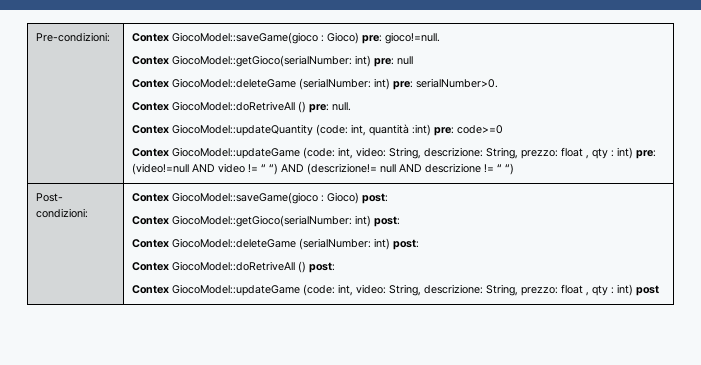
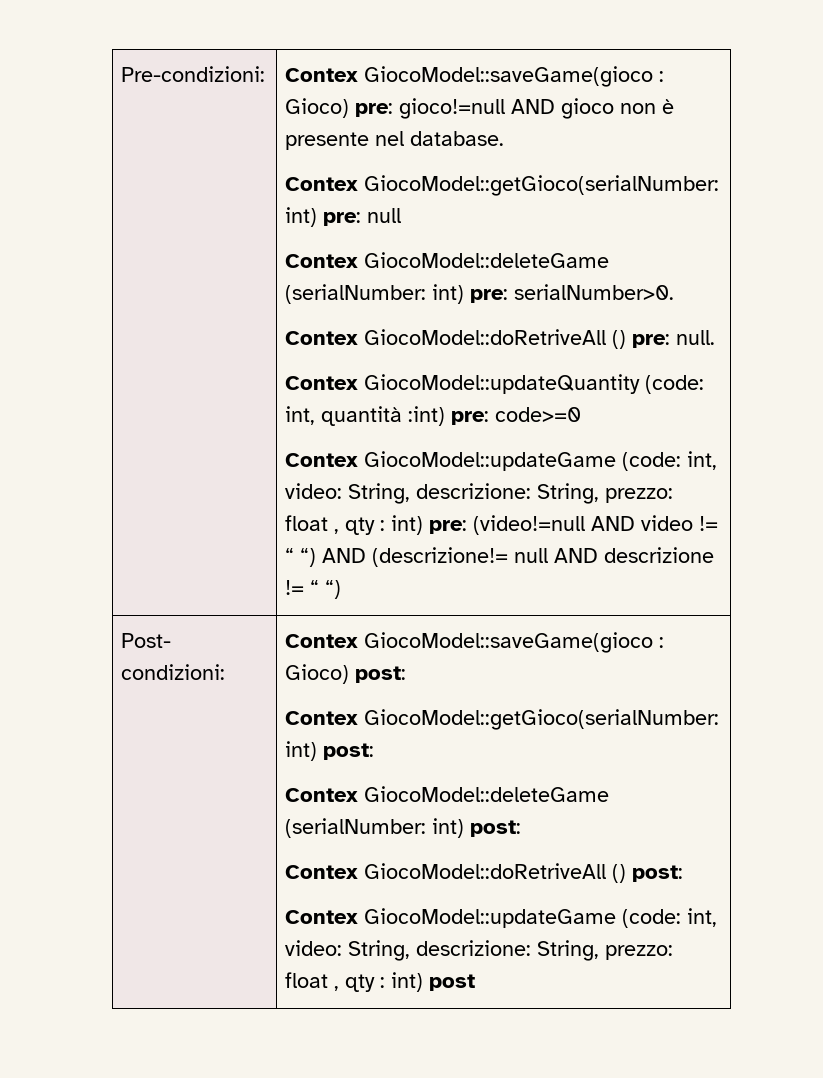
[384,32,440,44] gioco!=null. -> [399,98,675,119] [285,131,505,150] gioco!=null AND gioco non è presente nel database.

